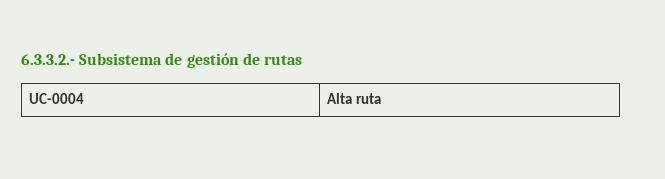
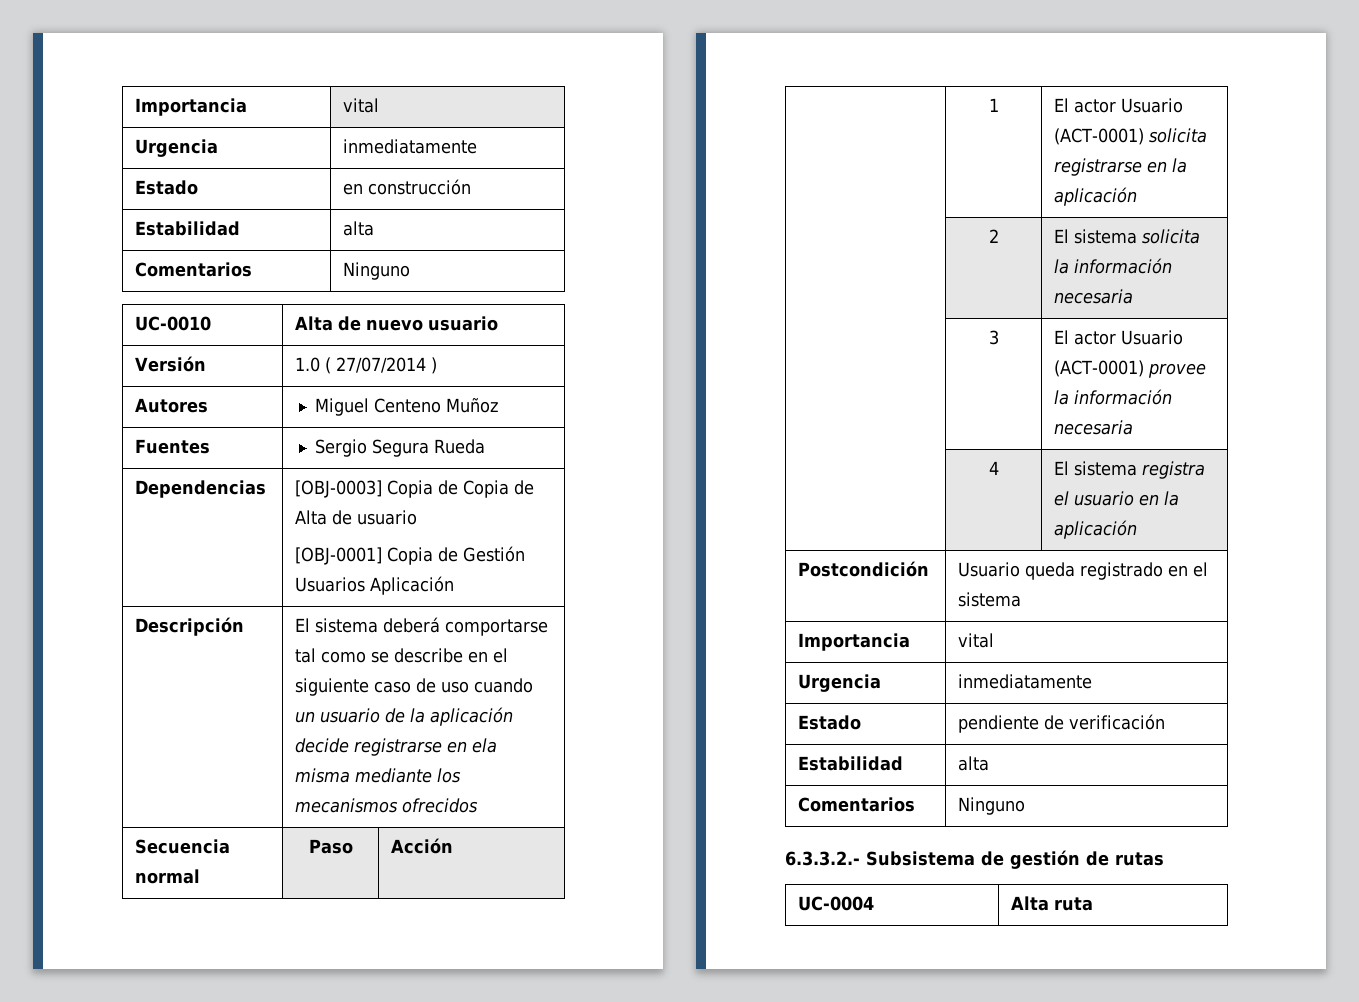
(21, 59) none -> [135,98,248,116] [343,98,380,113] [135,139,219,157] [343,139,478,154] [135,180,199,195] [343,179,472,195] [135,221,241,236] [343,221,375,236] [135,262,253,277] [343,262,411,280] [135,316,212,331] [295,316,499,331] [135,356,207,372] [295,357,438,374] [135,398,209,413] [315,398,500,416] [135,439,211,454] [315,439,486,457] [135,480,267,498] [295,480,535,498] [295,510,418,525] [295,546,526,565] [295,576,455,595] [135,617,245,636] [295,617,549,636] [295,648,509,663] [295,678,534,696] [295,707,514,726] [295,738,498,756] [295,768,462,783] [295,798,479,813] [135,839,231,854] [135,869,201,884] [308,839,353,854] [391,838,454,854] [988,98,999,112] [1054,98,1184,113] [1054,128,1208,145] [1054,158,1188,176] [1054,187,1138,206] [988,229,999,243] [1054,229,1201,244] [1054,258,1173,274] [1054,289,1134,304] [988,330,999,345] [1054,330,1184,345] [1054,360,1207,378] [1054,389,1173,405] [1054,420,1134,435] [988,461,999,475] [1054,461,1206,479] [1054,491,1180,506] [1054,520,1138,539] [798,561,930,577] [958,562,1209,580] [958,592,1022,607] [798,633,911,651] [958,633,995,648] [798,674,882,692] [958,674,1093,689] [798,715,862,730] [958,714,1166,733] [798,756,904,771] [958,756,990,771] [798,797,916,812] [958,797,1026,815] Importancia | vital // Urgencia | inmediatamente // Estado | en construcción // Estabilidad | alta // Comentarios | Ninguno // UC-0010 | Alta de nuevo usuario // Versión | 1.0 ( 27/07/2014 ) // Autores | Miguel Centeno Muñoz // Fuentes | Sergio Segura Rueda // Dependencias | [OBJ-0003] Copia de Copia de Alta de usuario // [OBJ-0001] Copia de Gestión Usuarios Aplicación // Descripción | El sistema deberá comportarse tal como se describe en el siguiente caso de uso cuando un usuario de la aplicación decide registrarse en ela misma mediante los mecanismos ofrecidos // Secuencia normal | Paso | Acción // | 1 | El actor Usuario (ACT-0001) solicita registrarse en la aplicación // | 2 | El sistema solicita la información necesaria // | 3 | El actor Usuario (ACT-0001) provee la información necesaria // | 4 | El sistema registra el usuario en la aplicación // Postcondición | Usuario queda registrado en el sistema // Importancia | vital // Urgencia | inmediatamente // Estado | pendiente de verificación // Estabilidad | alta // Comentarios | Ninguno //

